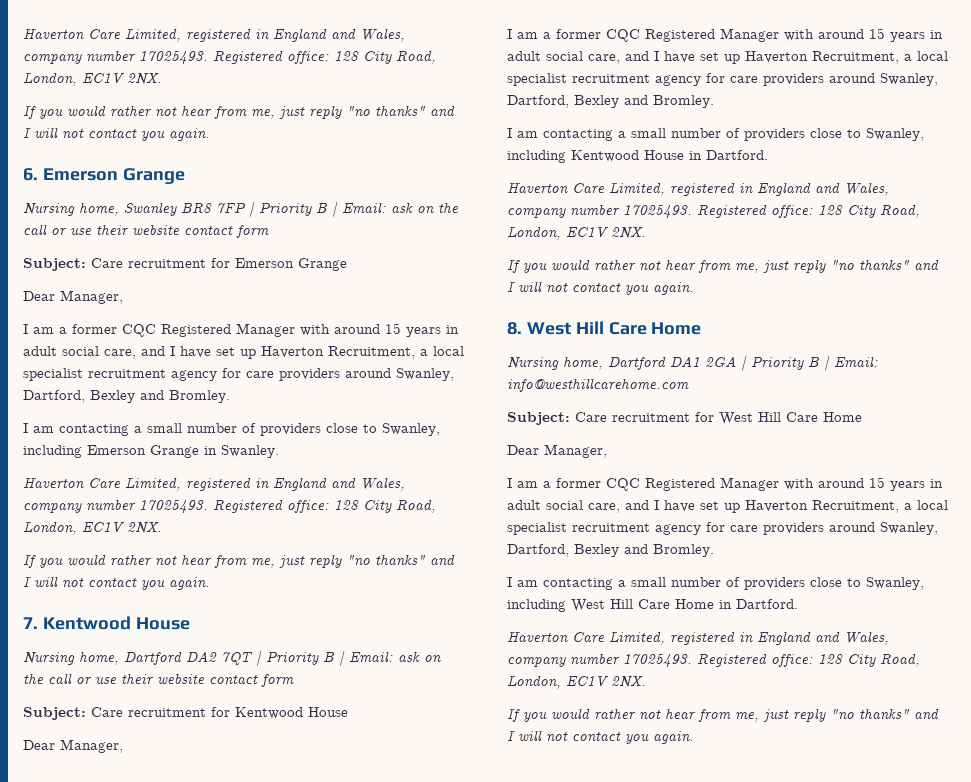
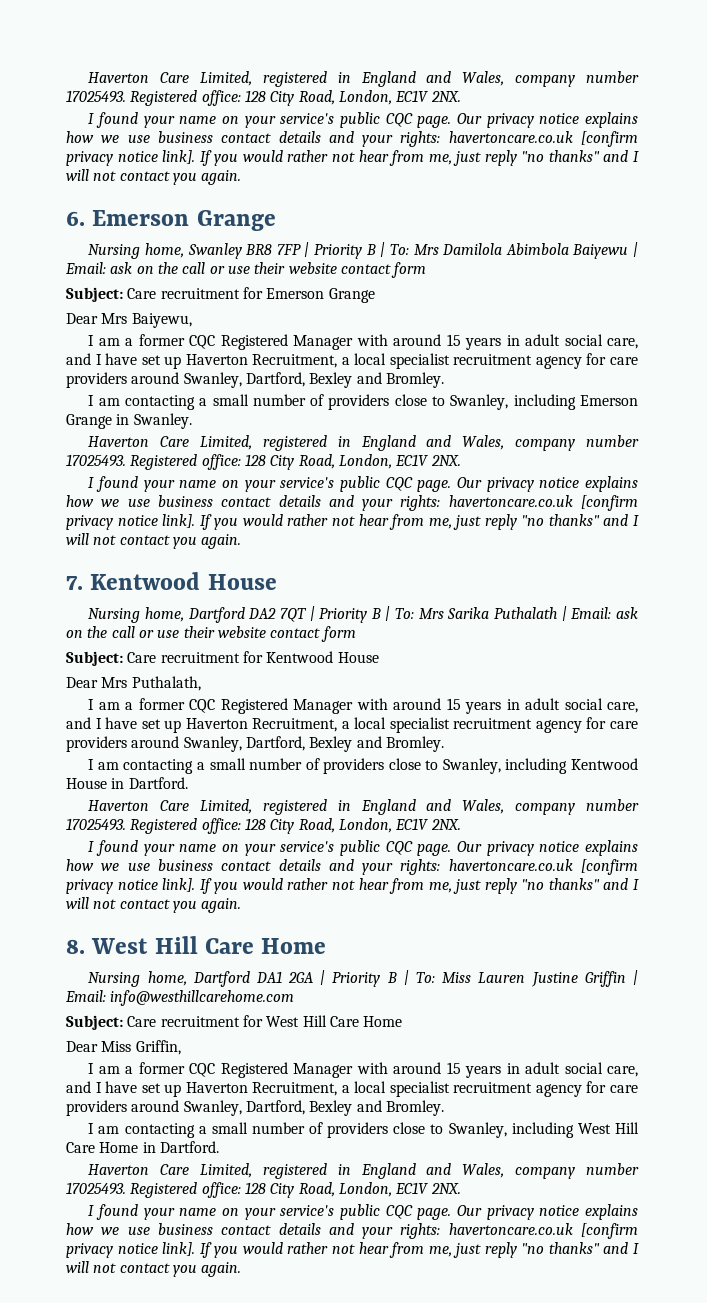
(162, 79) none -> [88,112,638,128] [66,131,638,147] [66,150,196,166] I found your name on your service's public CQC page. Our privacy notice explains how we use business contact details and your rights: havertoncare.co.uk [confirm privacy notice link].
(338, 209) none -> [389,242,639,259] To: Mrs Damilola Abimbola Baiyewu |
[60,290,123,304] Manager, -> [101,313,192,328] Mrs Baiyewu,
(162, 528) none -> [88,476,638,492] [66,495,638,511] [66,514,196,530] I found your name on your service's public CQC page. Our privacy notice explains how we use business contact details and your rights: havertoncare.co.uk [confirm privacy notice link].
(345, 658) none -> [395,606,567,621] To: Mrs Sarika Puthalath |
[60,739,123,753] Manager, -> [101,676,201,691] Mrs Puthalath,
(646, 233) none -> [88,840,638,856] [66,859,638,875] [66,878,196,894] I found your name on your service's public CQC page. Our privacy notice explains how we use business contact details and your rights: havertoncare.co.uk [confirm privacy notice link].
(830, 363) none -> [416,970,639,987] To: Miss Lauren Justine Griffin |
[544,444,607,458] Manager, -> [101,1040,181,1055] Miss Griffin,
(646, 682) none -> [88,1204,638,1220] [66,1223,638,1239] [66,1242,196,1258] I found your name on your service's public CQC page. Our privacy notice explains how we use business contact details and your rights: havertoncare.co.uk [confirm privacy notice link].

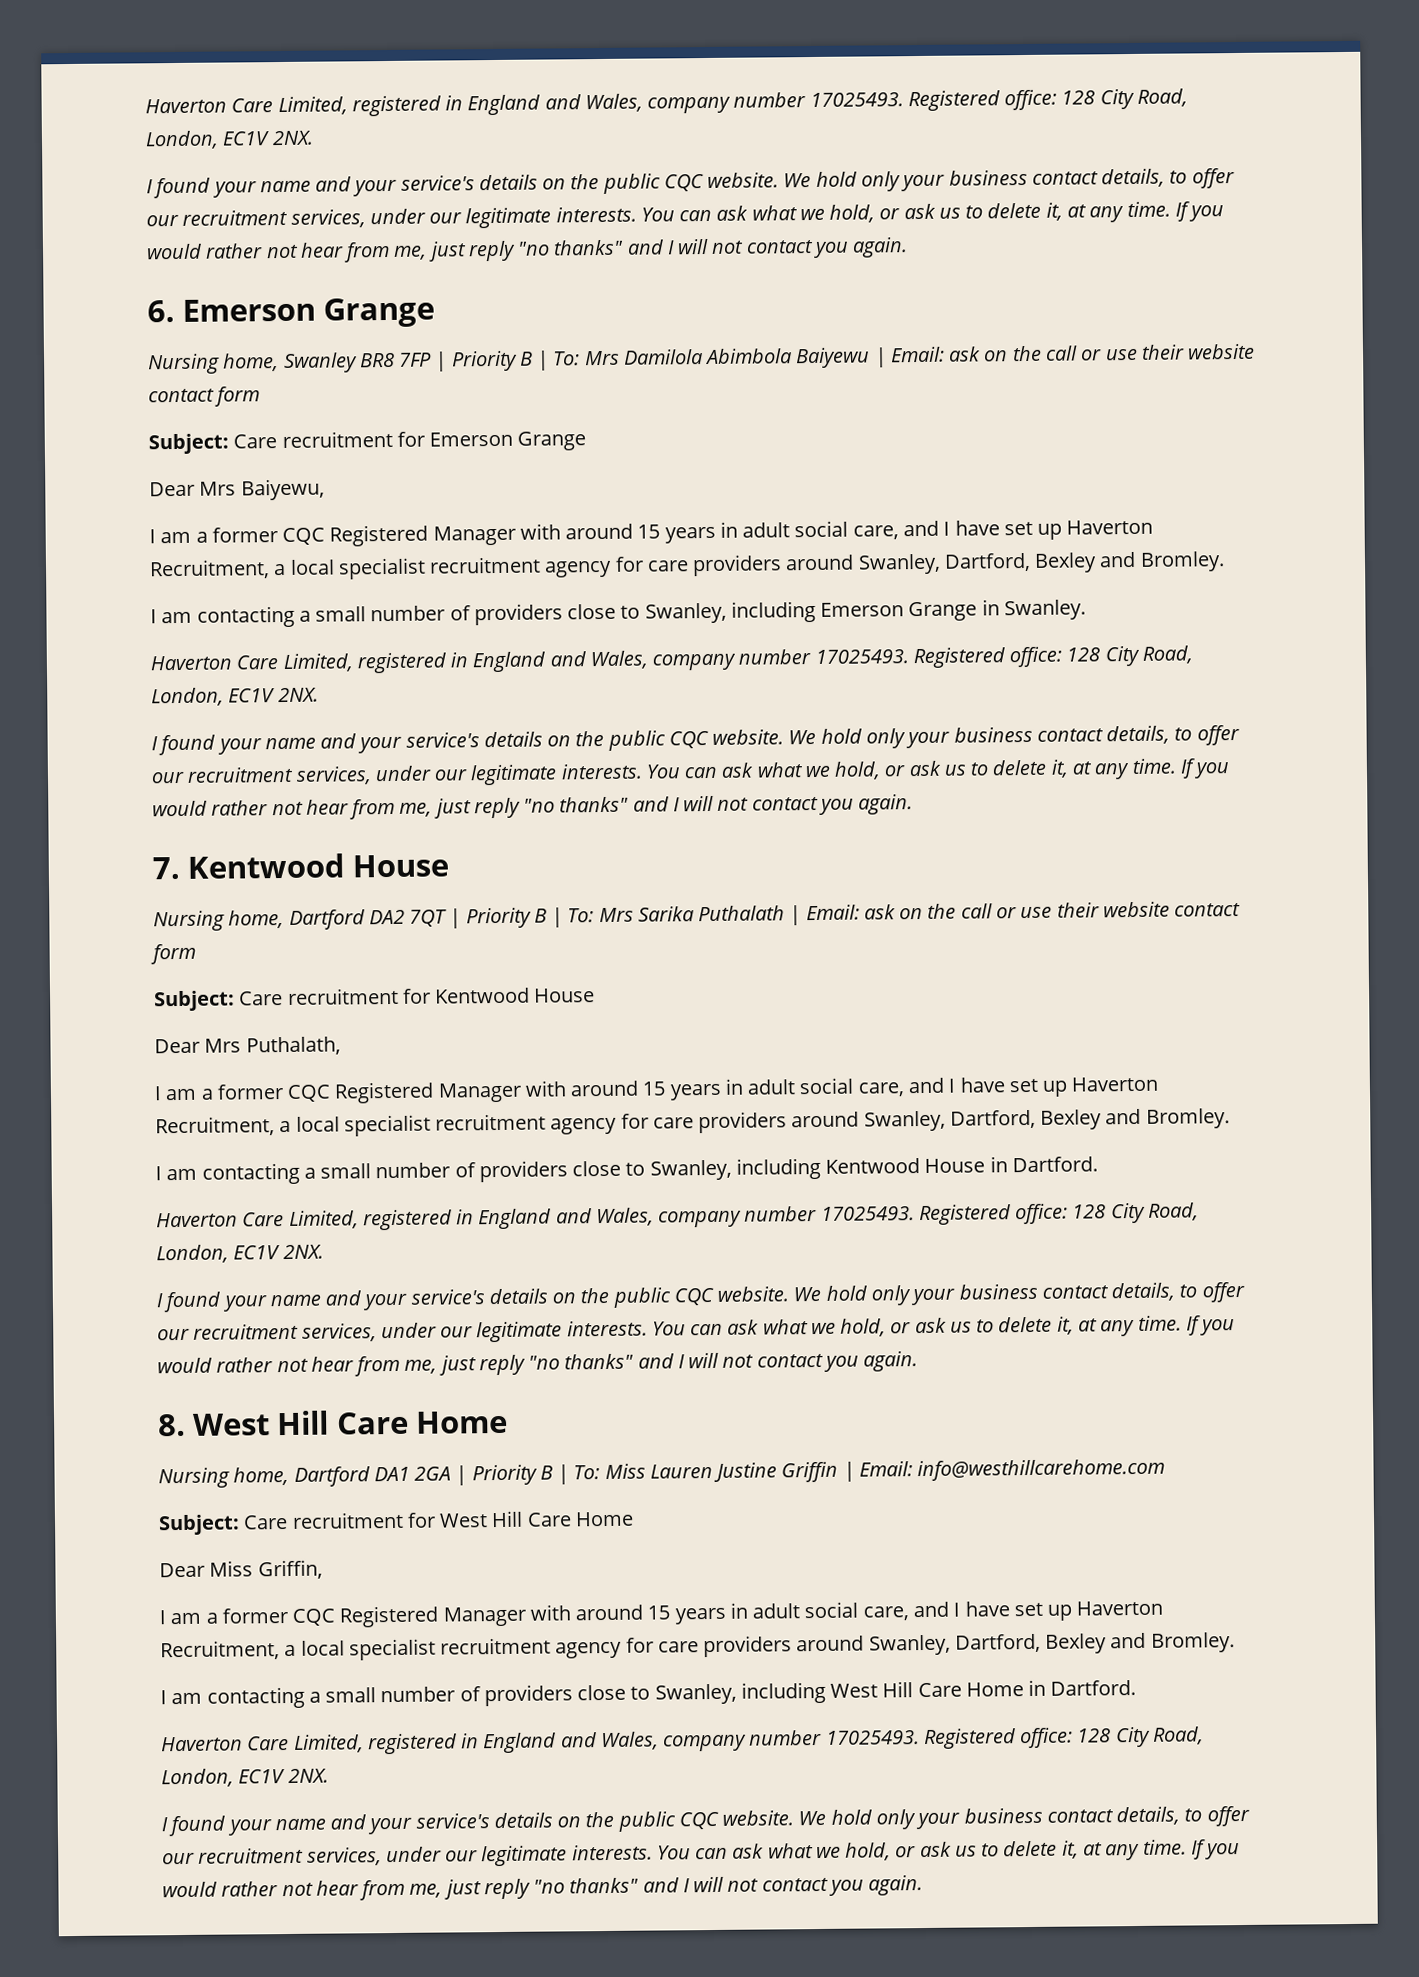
[221,112,638,128] [66,131,638,147] [66,150,196,166] on your service's public CQC page. Our privacy notice explains how we use business contact details and your rights: havertoncare.co.uk [confirm privacy notice link]. -> [315,168,1235,197] [146,201,1171,229] and your service's details on the public CQC website. We hold only your business contact details, to offer our recruitment services, under our legitimate interests. You can ask what we hold, or ask us to delete it, at any time.
[221,476,638,492] [66,495,638,511] [66,514,196,530] on your service's public CQC page. Our privacy notice explains how we use business contact details and your rights: havertoncare.co.uk [confirm privacy notice link]. -> [320,724,1240,754] [151,758,1176,786] and your service's details on the public CQC website. We hold only your business contact details, to offer our recruitment services, under our legitimate interests. You can ask what we hold, or ask us to delete it, at any time.
[221,840,638,856] [66,859,638,875] [66,878,196,894] on your service's public CQC page. Our privacy notice explains how we use business contact details and your rights: havertoncare.co.uk [confirm privacy notice link]. -> [325,1281,1245,1311] [157,1315,1182,1343] and your service's details on the public CQC website. We hold only your business contact details, to offer our recruitment services, under our legitimate interests. You can ask what we hold, or ask us to delete it, at any time.
[221,1204,638,1220] [66,1223,638,1239] [66,1242,196,1258] on your service's public CQC page. Our privacy notice explains how we use business contact details and your rights: havertoncare.co.uk [confirm privacy notice link]. -> [330,1805,1250,1835] [162,1839,1187,1867] and your service's details on the public CQC website. We hold only your business contact details, to offer our recruitment services, under our legitimate interests. You can ask what we hold, or ask us to delete it, at any time.

